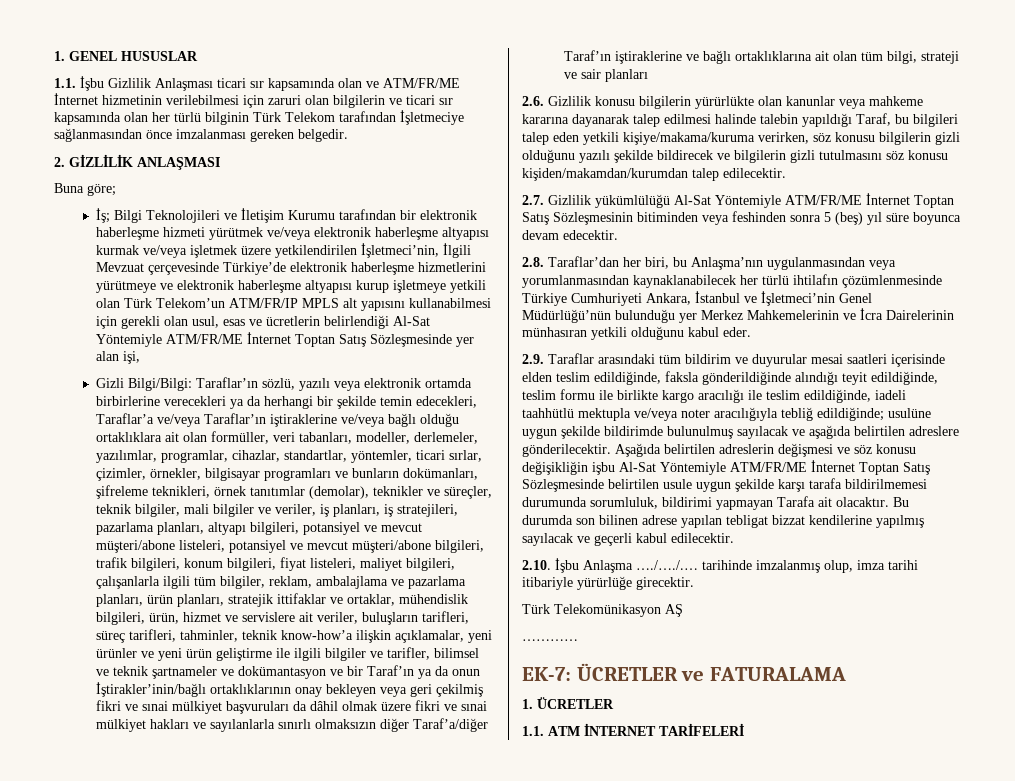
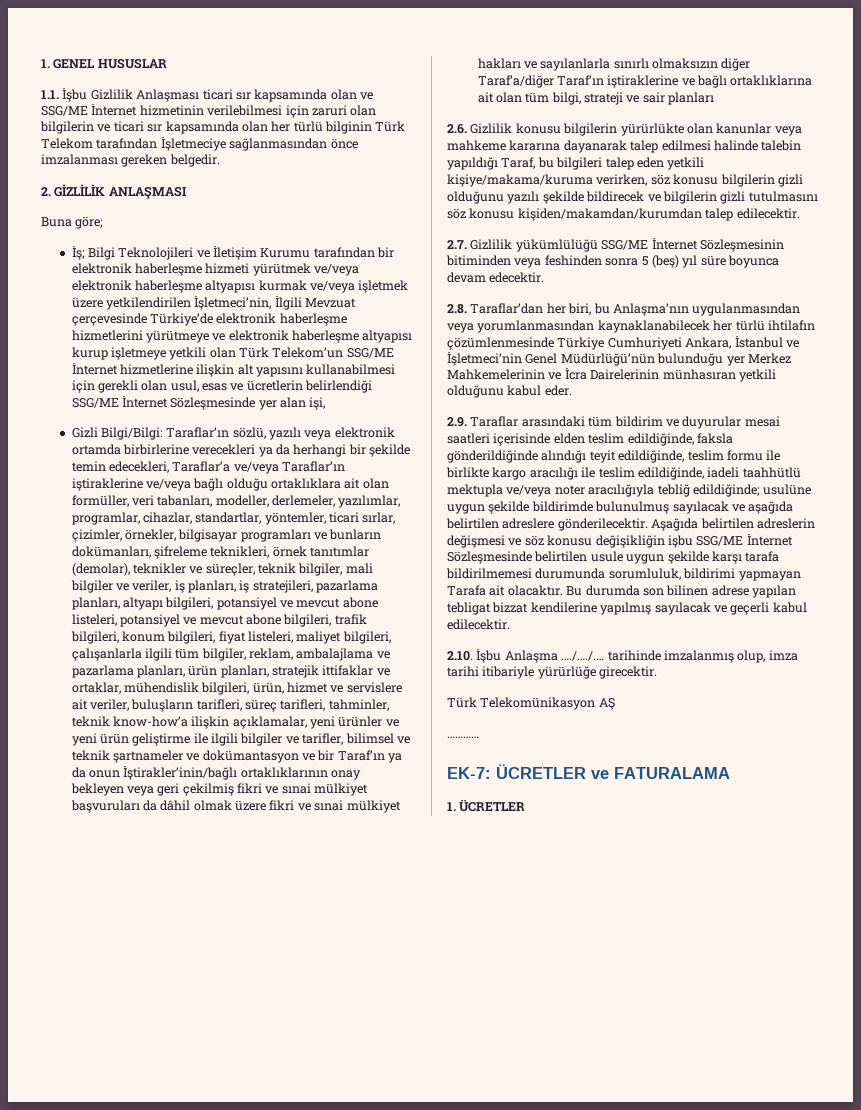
[383,78,460,88] ATM/FR/ME -> [41,106,88,116] SSG/ME
[228,298,339,308] ATM/FR/IP MPLS -> [346,348,394,358] [71,363,235,377] SSG/ME İnternet hizmetlerine ilişkin
[392,316,430,326] [95,332,366,347] Al-Sat Yöntemiyle ATM/FR/ME İnternet Toptan Satış -> [71,396,168,408] SSG/ME İnternet
[95,540,175,553] müşteri/abone -> [342,597,378,608] abone
[351,540,431,553] müşteri/abone -> [246,614,282,625] abone
[674,193,954,208] [522,212,549,225] Al-Sat Yöntemiyle ATM/FR/ME İnternet Toptan Satış -> [601,238,698,250] SSG/ME İnternet
[619,460,930,475] Al-Sat Yöntemiyle ATM/FR/ME İnternet Toptan Satış -> [696,534,793,546] SSG/ME İnternet
[522,723,744,736] // 1.1. ATM İNTERNET TARİFELERİ -> (526, 805) none

